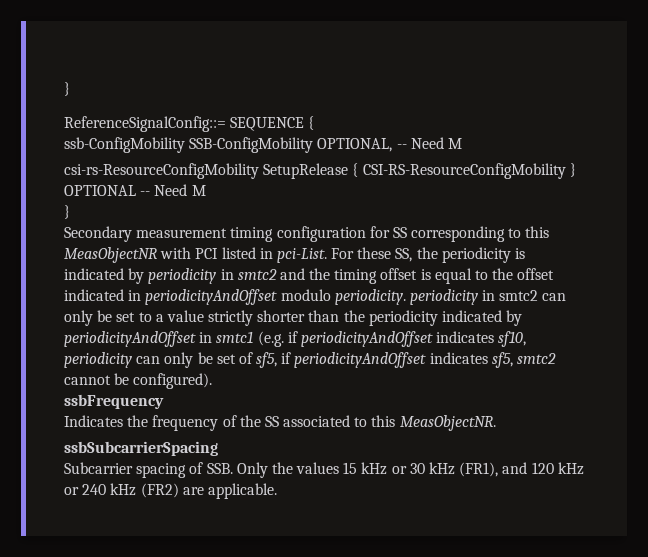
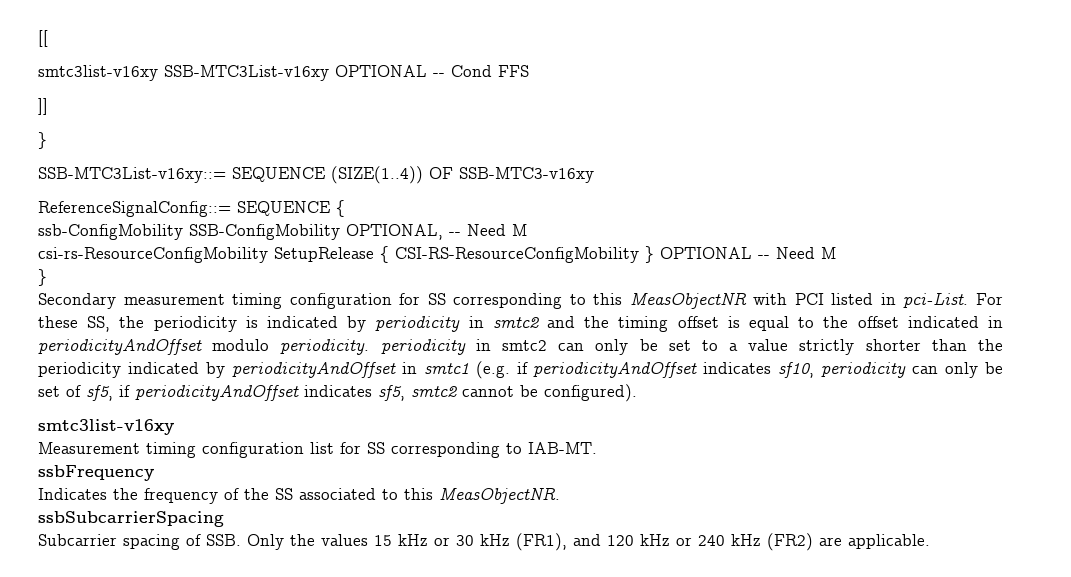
[64,82,70,96] } -> [38,30,48,47] [38,65,529,81] [38,98,48,115] [38,132,47,149] [38,166,594,184] [[ // smtc3list-v16xy SSB-MTC3List-v16xy OPTIONAL -- Cond FFS // ]] // } // SSB-MTC3List-v16xy::= SEQUENCE (SIZE(1..4)) OF SSB-MTC3-v16xy
(213, 381) none -> [38,419,174,435] [38,442,597,458] // smtc3list-v16xy // Measurement timing configuration list for SS corresponding to IAB-MT.

